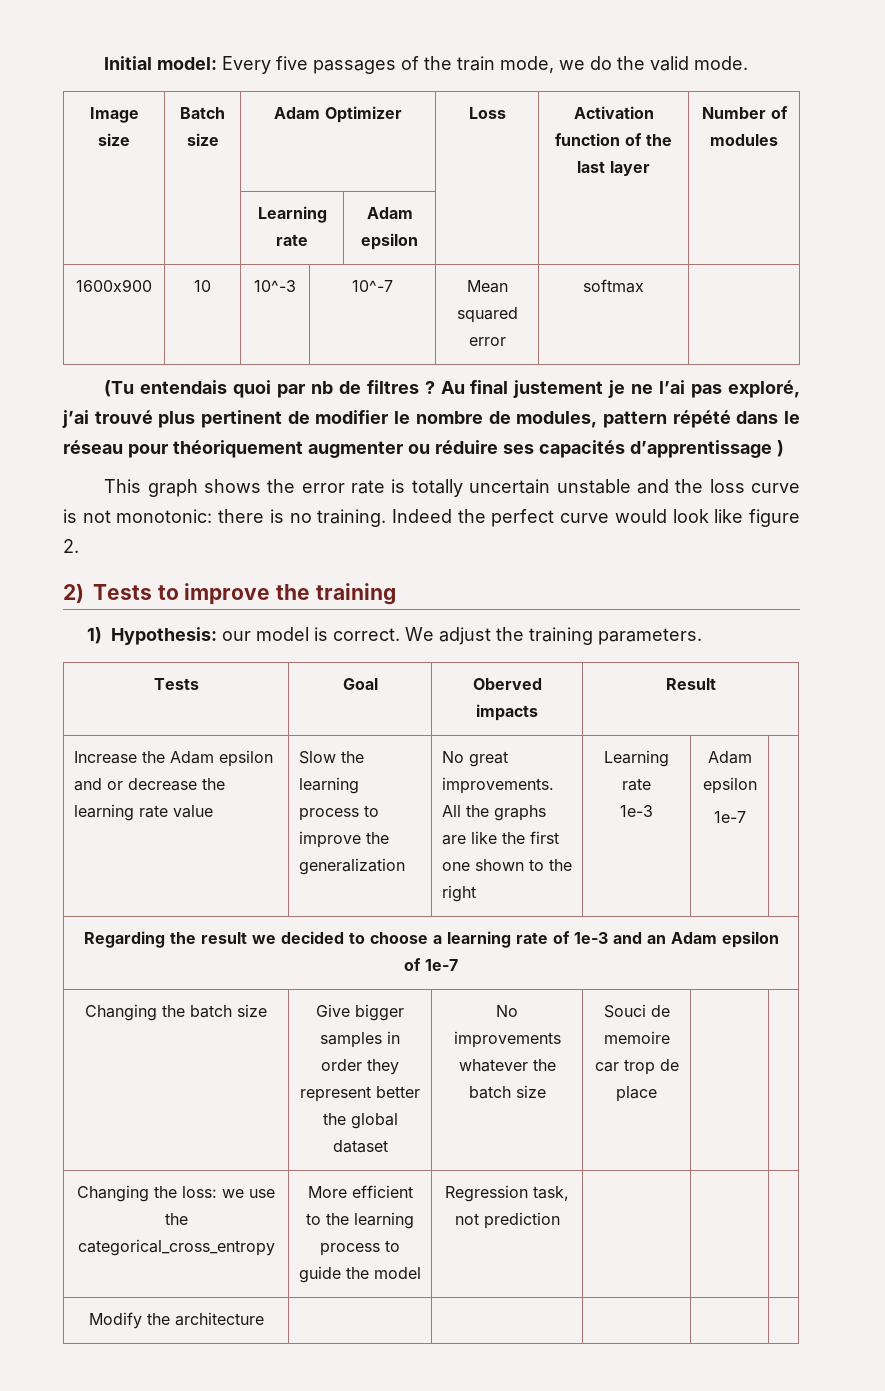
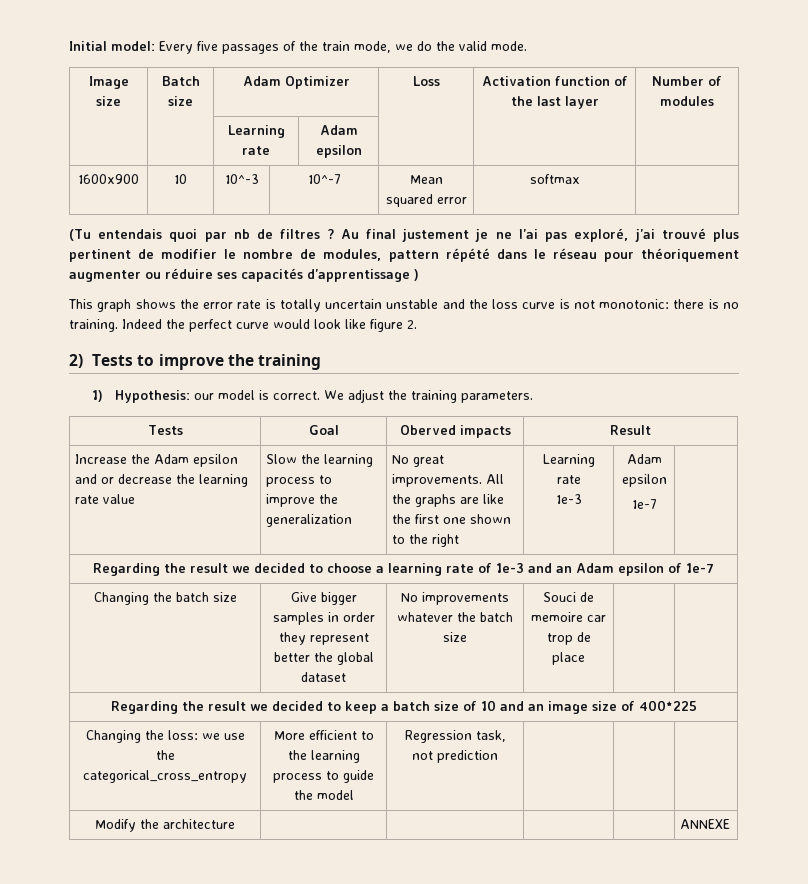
(657, 1094) none -> [110,700,697,714] // Regarding the result we decided to keep a batch size of 10 and an image size of 400*225
(264, 1319) none -> [680,819,731,829] ANNEXE

